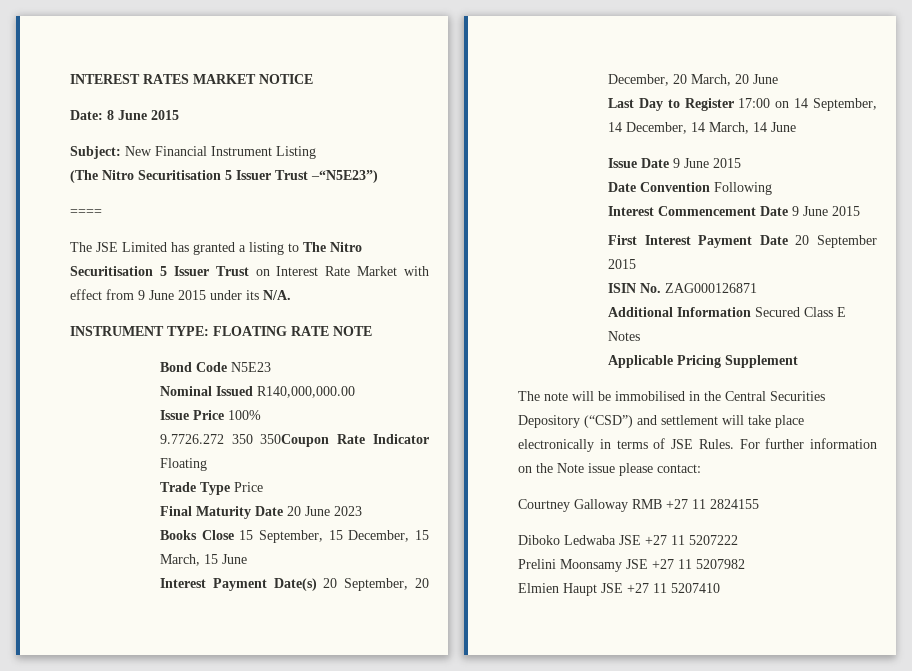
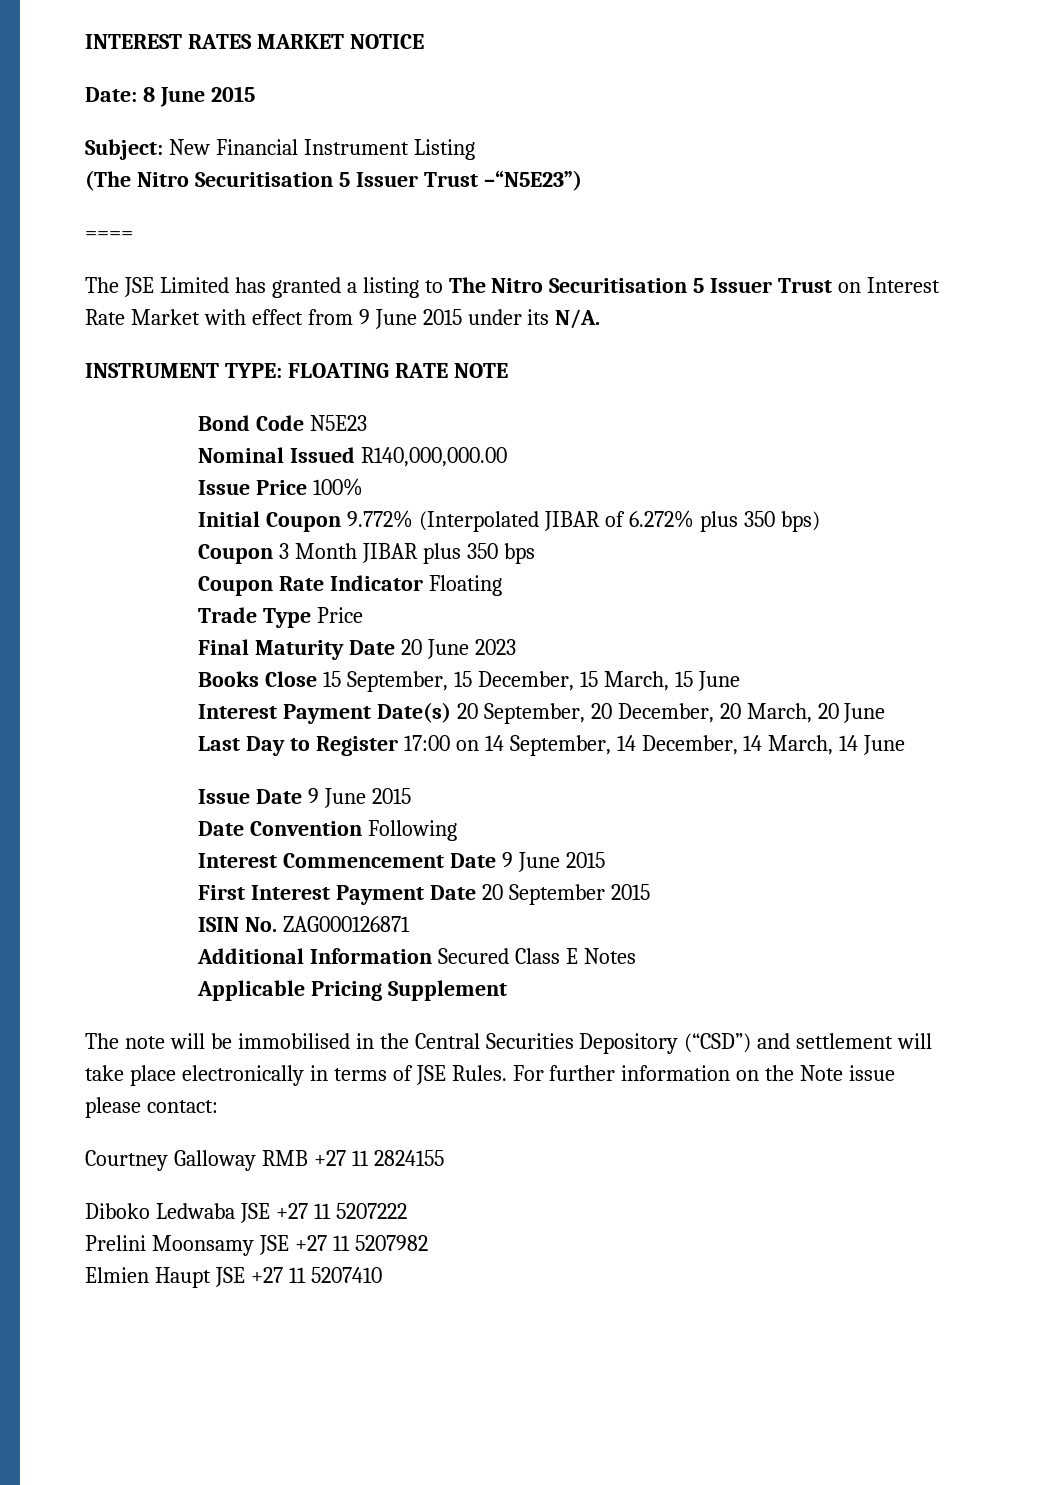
[159,434,330,447] 9.7726.272 350 350Coupon -> [198,510,820,532] [198,543,535,564] [198,576,274,596] Initial Coupon 9.772% (Interpolated JIBAR of 6.272% plus 350 bps) // Coupon 3 Month JIBAR plus 350 bps // Coupon

